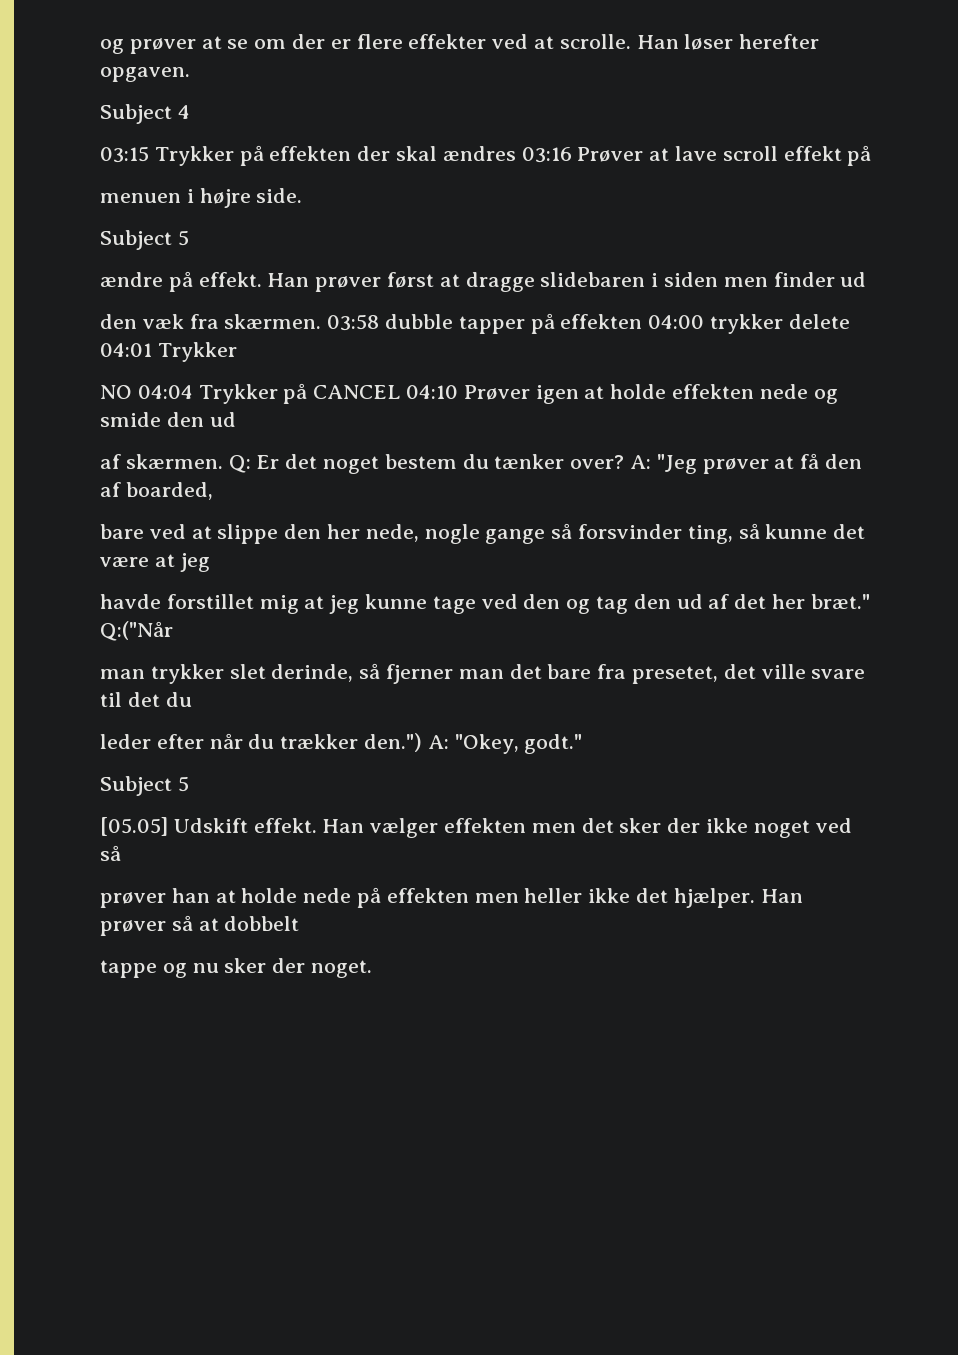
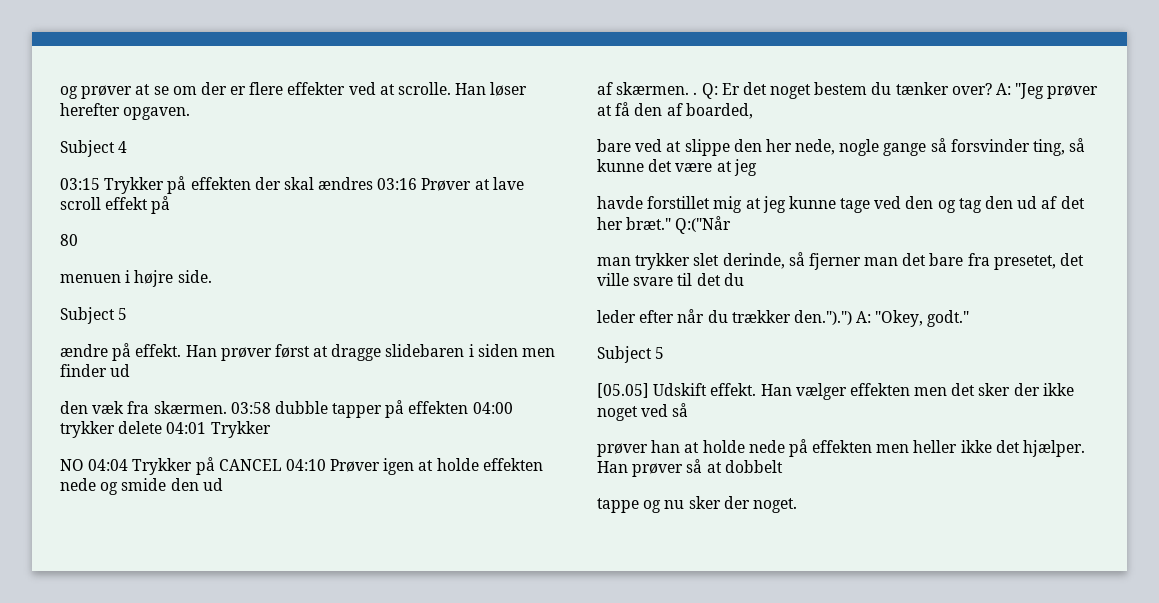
(872, 155) none -> [60,234,78,246] // 80
(223, 461) none -> [693,92,698,95] .
[364,733,423,752] den.") -> [793,310,852,325] den.").")

